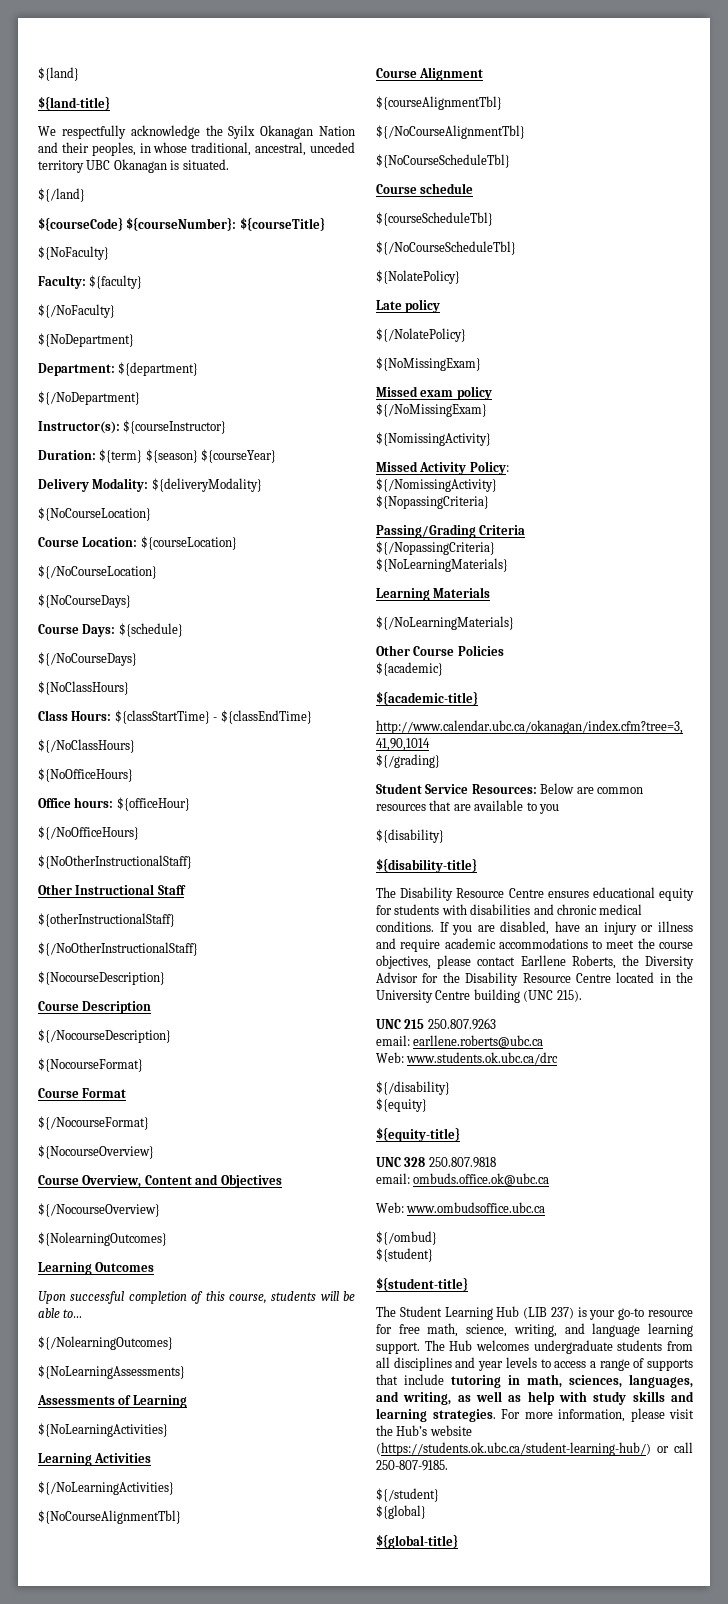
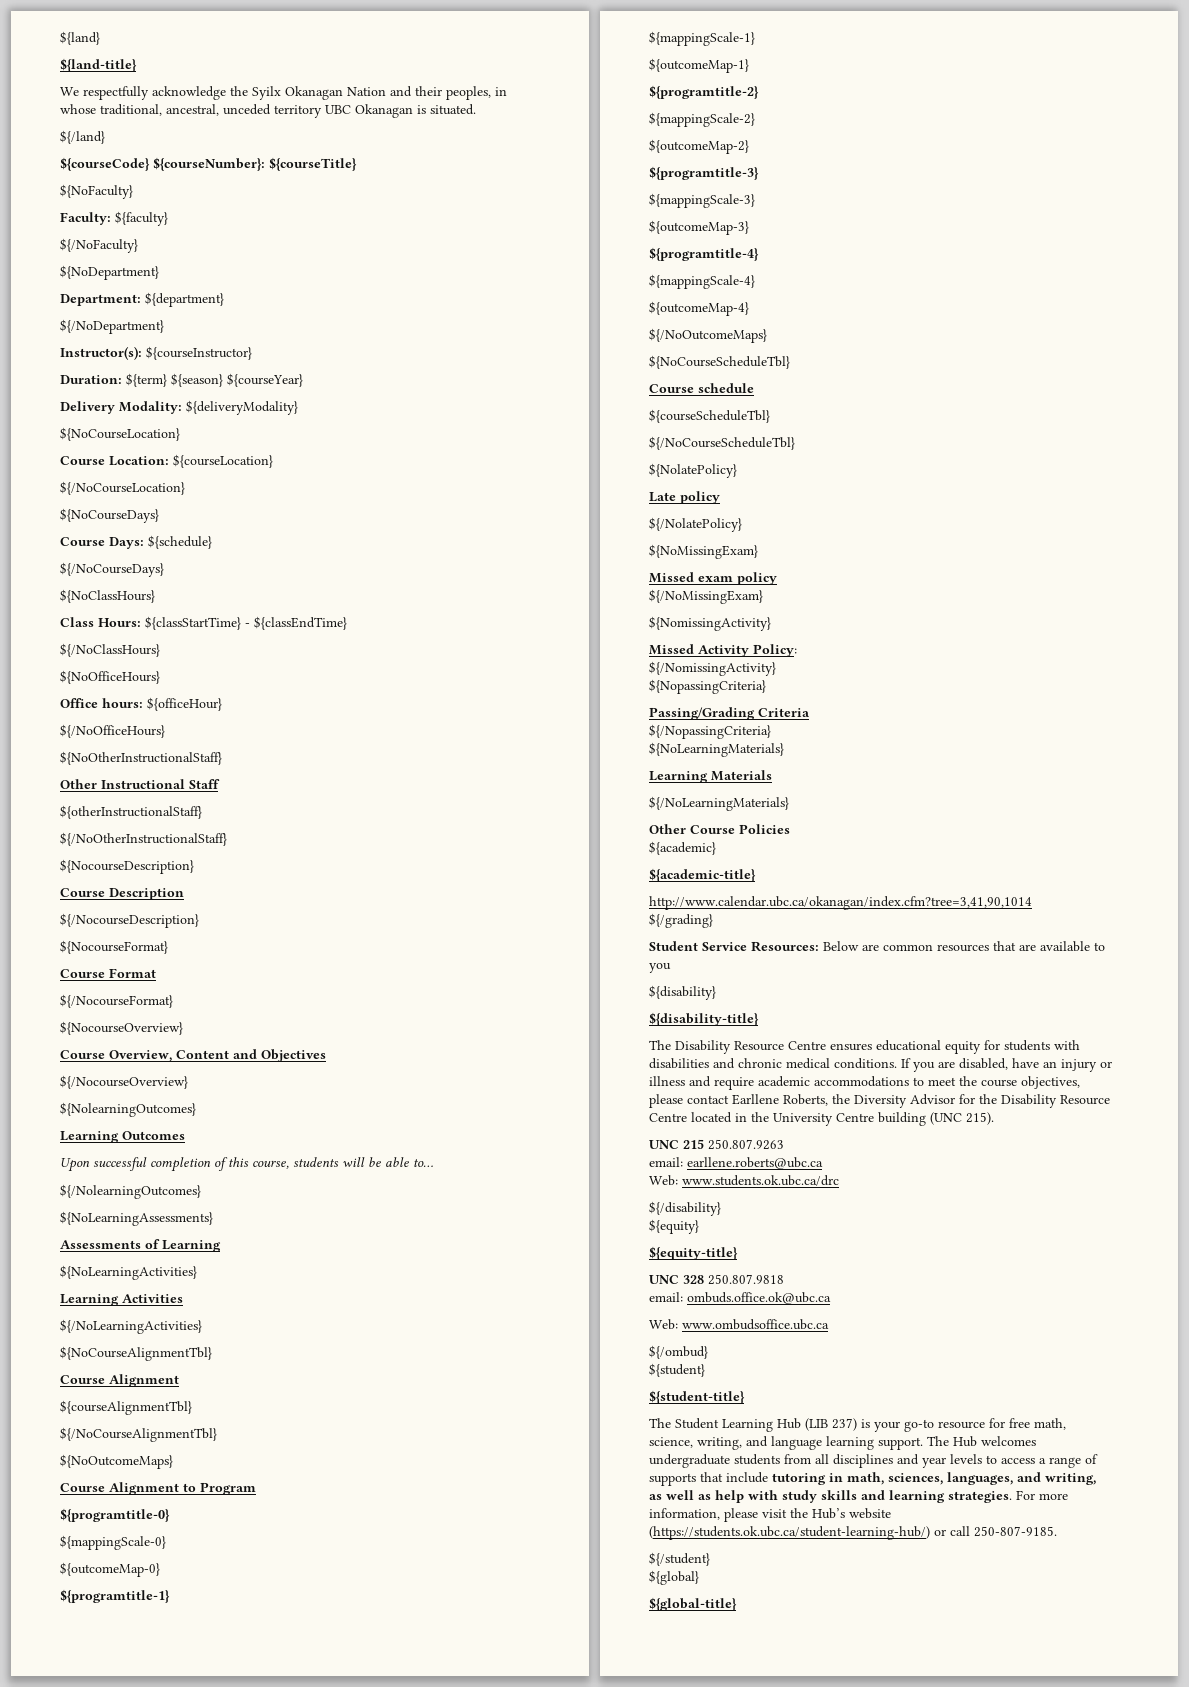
(525, 132) none -> [60,1454,173,1469] [60,1482,256,1495] [60,1508,170,1522] [60,1535,166,1550] [60,1562,160,1577] [60,1589,170,1603] [649,31,755,46] [649,58,749,73] [649,85,759,99] [649,112,755,127] [649,139,749,154] [649,166,759,180] [649,193,755,208] [649,220,749,235] [649,247,759,261] [649,274,755,289] [649,301,749,316] [649,328,767,343] // ${NoOutcomeMaps} // Course Alignment to Program // ${programtitle-0} // ${mappingScale-0} // ${outcomeMap-0} // ${programtitle-1} // ${mappingScale-1} // ${outcomeMap-1} // ${programtitle-2} // ${mappingScale-2} // ${outcomeMap-2} // ${programtitle-3} // ${mappingScale-3} // ${outcomeMap-3} // ${programtitle-4} // ${mappingScale-4} // ${outcomeMap-4} // ${/NoOutcomeMaps}

